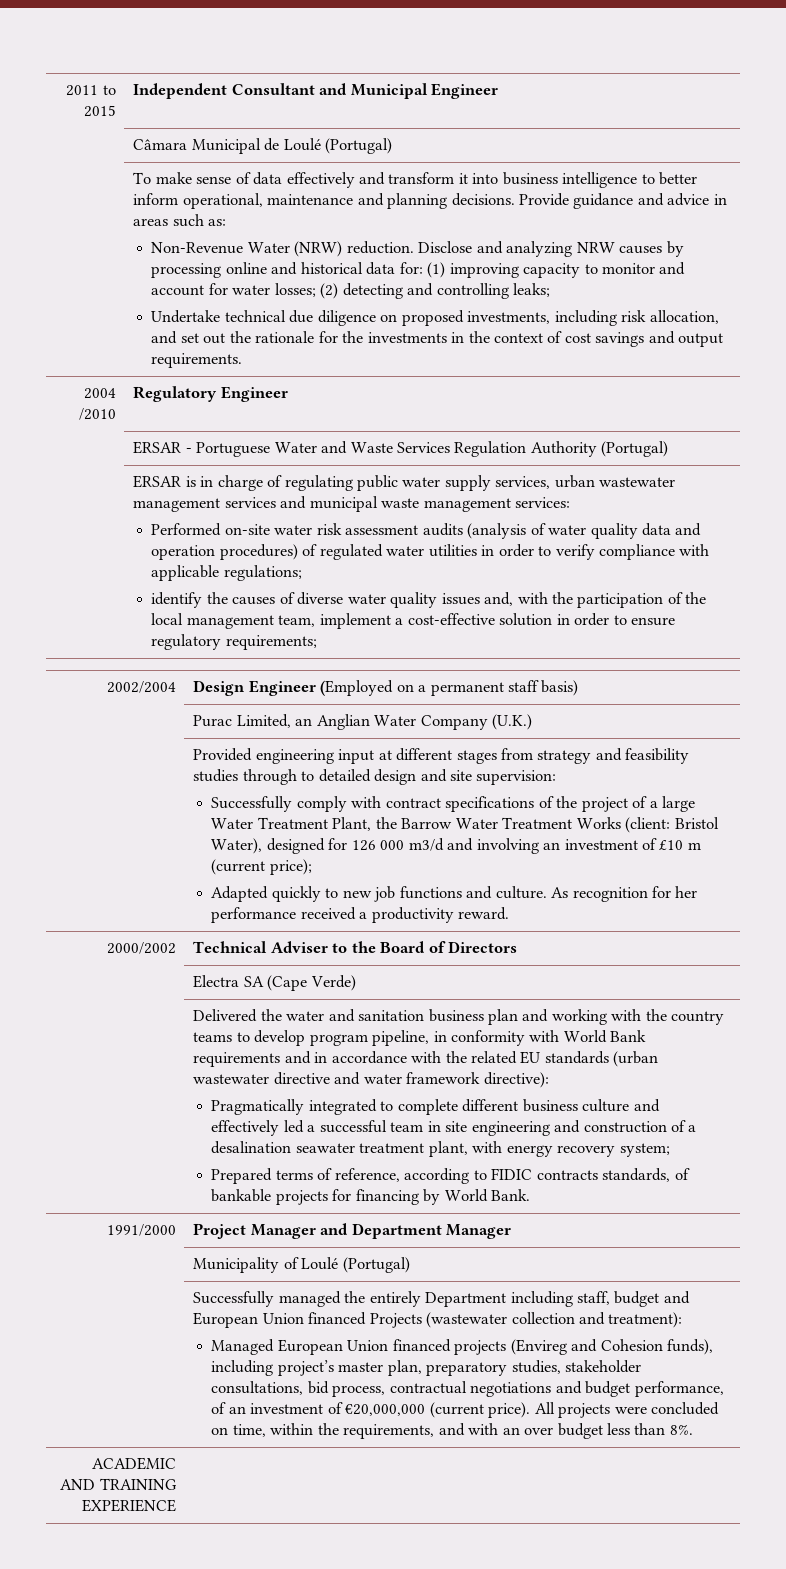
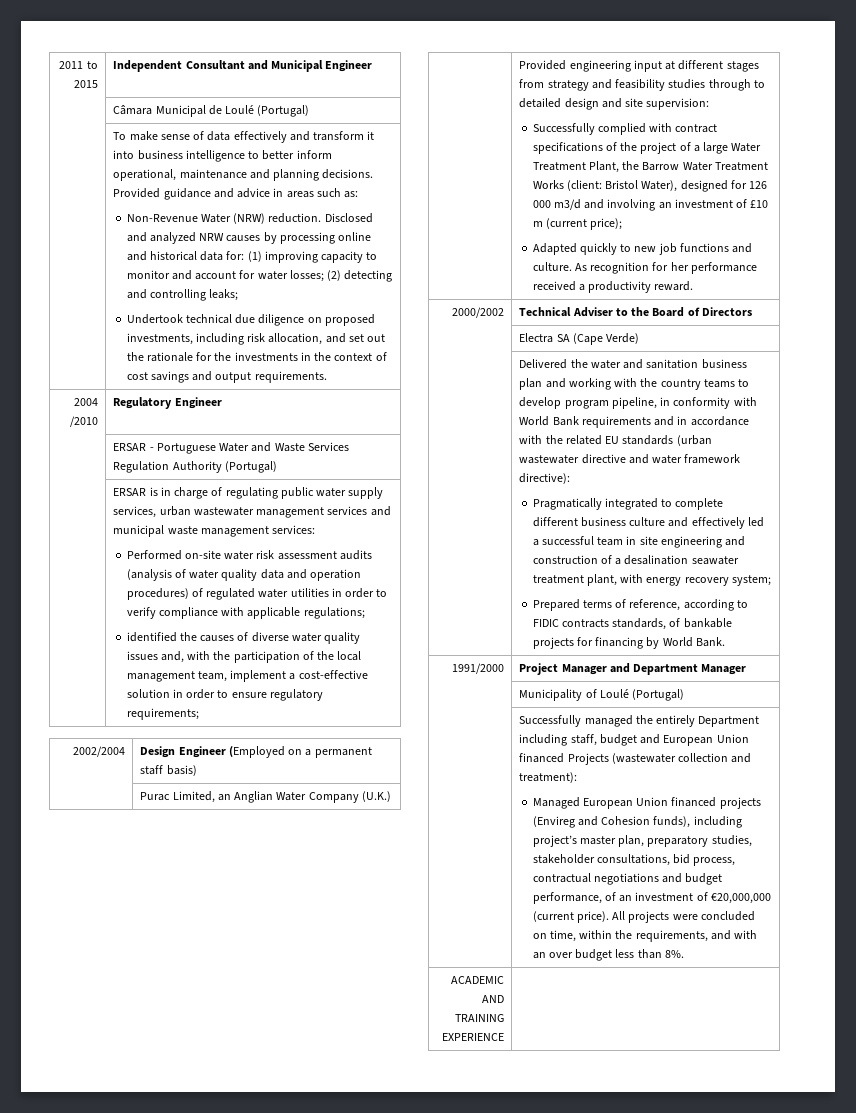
[518,193,569,206] Provide -> [113,188,161,198] Provided
[418,241,573,257] Disclose and analyzing -> [324,213,373,223] [126,232,196,244] Disclosed and analyzed
[151,310,221,323] Undertake -> [126,314,183,324] Undertook
[151,592,203,608] identify -> [126,632,177,642] identified
[296,796,347,812] comply -> [597,123,646,135] complied

